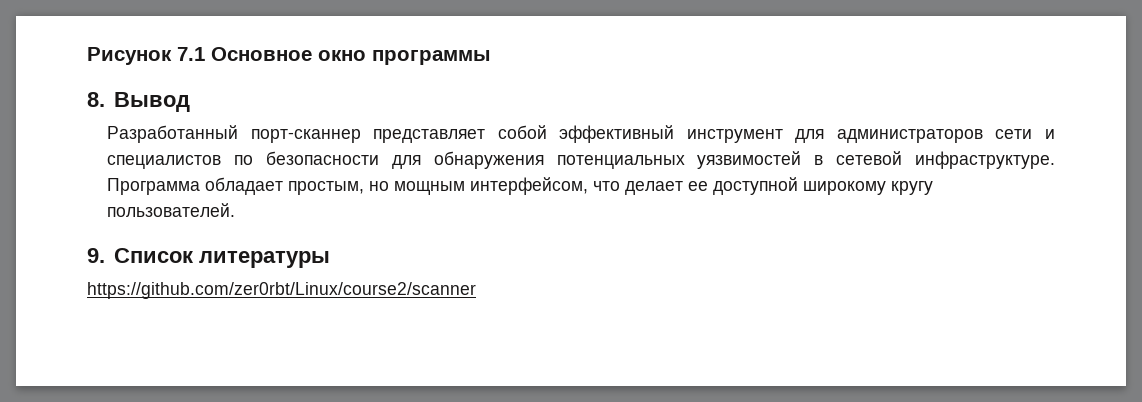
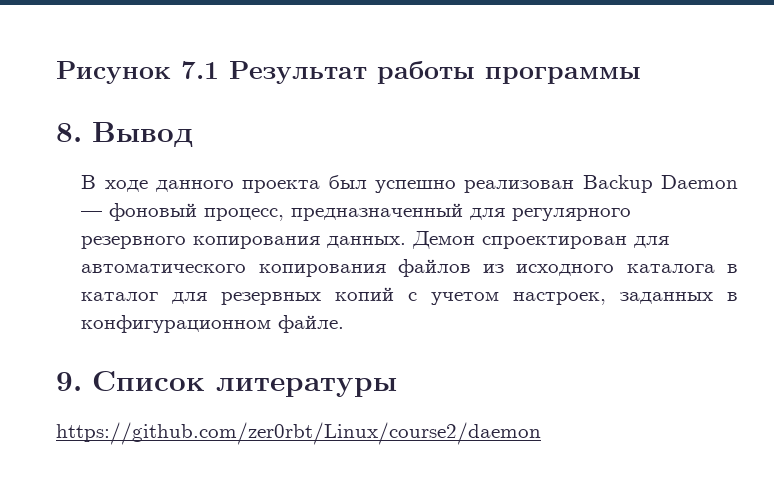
[211,47,366,61] Основное окно -> [229,61,475,84] Результат работы
[107,125,1056,143] [107,151,1055,169] [107,177,934,195] [107,203,236,217] Разработанный порт-сканнер представляет собой эффективный инструмент для администраторов сети и специалистов по безопасности для обнаружения потенциальных уязвимостей в сетевой инфраструктуре. Программа обладает простым, но мощным интерфейсом, что делает ее доступной широкому кругу пользователей. -> [81,175,738,193] [81,203,632,221] [81,231,670,249] [81,259,739,277] [81,287,738,305] [81,315,345,333] В ходе данного проекта был успешно реализован Backup Daemon — фоновый процесс, предназначенный для регулярного резервного копирования данных. Демон спроектирован для автоматического копирования файлов из исходного каталога в каталог для резервных копий с учетом настроек, заданных в конфигурационном файле.
[87,282,476,299] https://github.com/zer0rbt/Linux/course2/scanner -> [56,422,541,445] https://github.com/zer0rbt/Linux/course2/daemon

